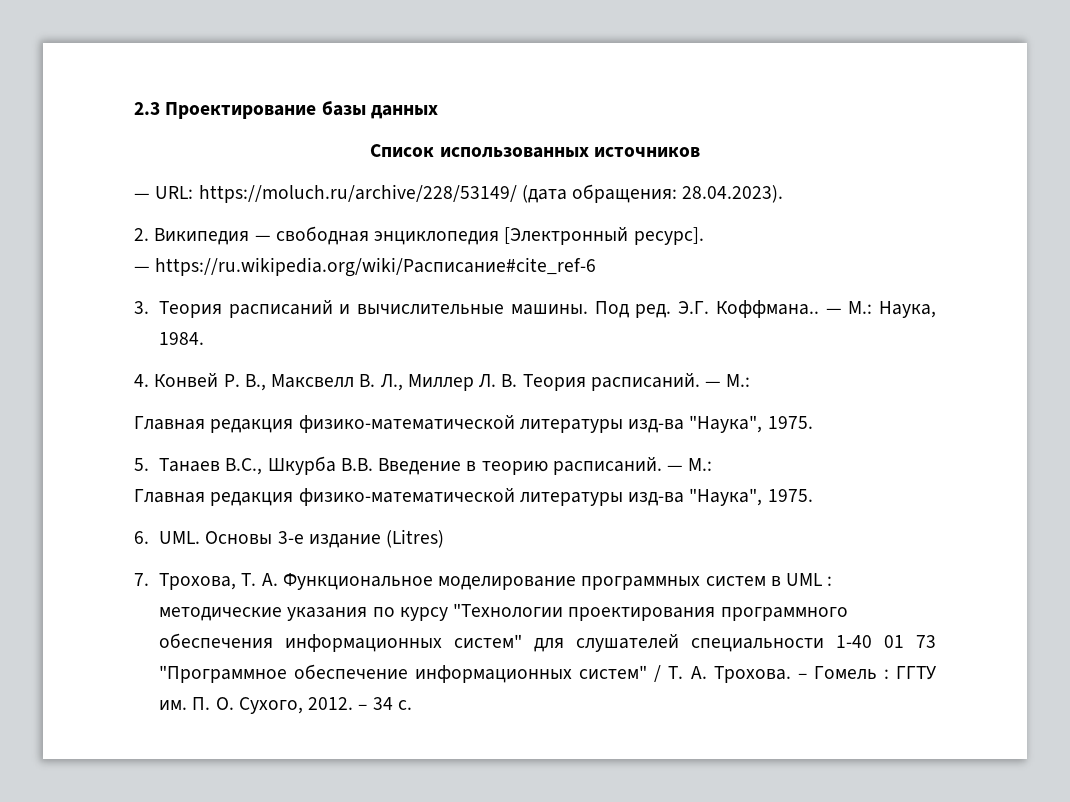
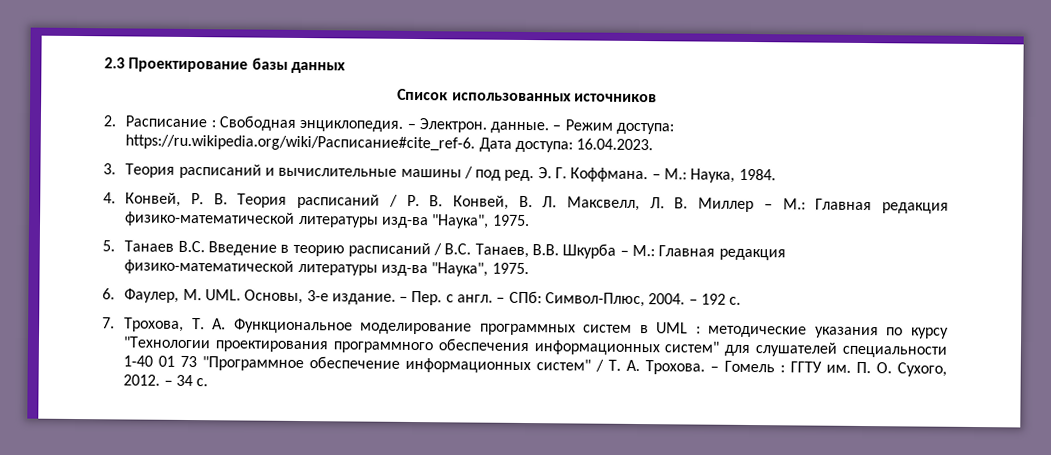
[134,184,784,203] [134,226,704,245] [134,257,597,277] — URL: https://moluch.ru/archive/228/53149/ (дата обращения: 28.04.2023). // 2. Википедия — свободная энциклопедия [Электронный ресурс]. // — https://ru.wikipedia.org/wiki/Расписание#cite_ref-6 -> [103,115,675,135] [125,134,654,153] 2. Расписание : Свободная энциклопедия. – Электрон. данные. – Режим доступа: https://ru.wikipedia.org/wiki/Расписание#cite_ref-6. Дата доступа: 16.04.2023.
[510,300,936,318] [159,332,205,345] [134,372,751,391] машины. Под ред. Э.Г. Коффмана.. — М.: Наука, 1984. // 4. Конвей Р. В., Максвелл В. Л., Миллер Л. В. Теория расписаний. — М.: // -> [400,166,776,183] [103,192,806,213] машины / под ред. Э. Г. Коффмана. – М.: Наука, 1984. // 4. Конвей, Р. В. Теория расписаний / Р. В. Конвей, В. Л. Максвелл, Л. В. Миллер – М.:
[225,456,713,475] В.С., Шкурба В.В. Введение в теорию расписаний. — М.: // -> [177,240,656,259] В.С. Введение в теорию расписаний / В.С. Танаев, В.В. Шкурба – М.:
[159,529,445,548] UML. Основы 3-е издание (Litres) -> [124,288,742,308] Фаулер, М. UML. Основы, 3-е издание. – Пер. с англ. – СПб: Символ-Плюс, 2004. – 192 с.

